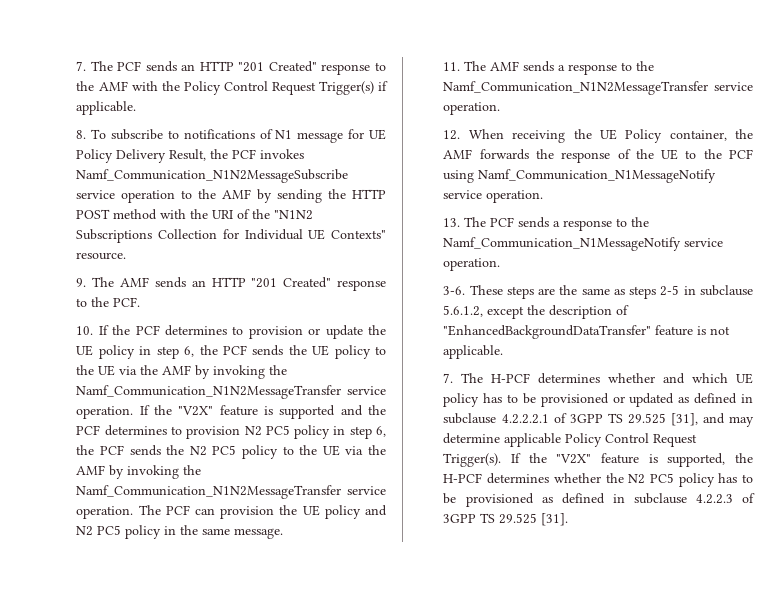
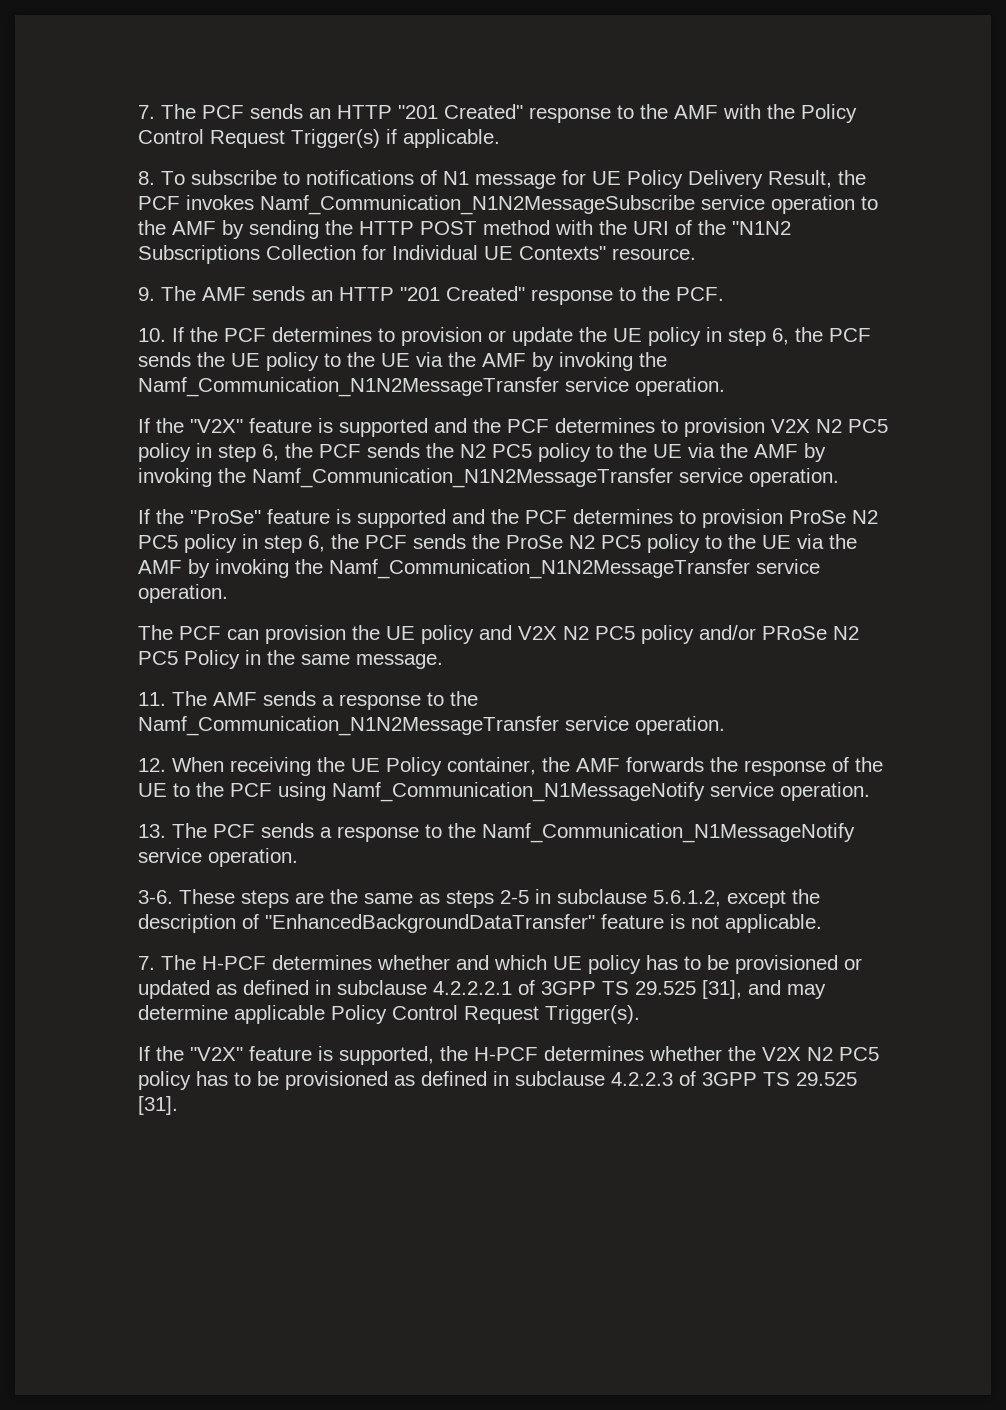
(134, 412) none -> (726, 386) //
(241, 432) none -> [771,419,811,433] V2X
(134, 512) none -> [138,509,879,528] [138,534,858,553] [138,559,821,579] [138,584,229,603] // If the "ProSe" feature is supported and the PCF determines to provision ProSe N2 PC5 policy in step 6, the PCF sends the ProSe N2 PC5 policy to the UE via the AMF by invoking the Namf_Communication_N1N2MessageTransfer service operation. //
[76,525,162,539] N2 PC5 policy -> [518,625,860,644] [138,650,241,669] V2X N2 PC5 policy and/or PRoSe N2 PC5 Policy
(502, 460) none -> (641, 1014) //
(624, 478) none -> [762,1047,802,1061] V2X

